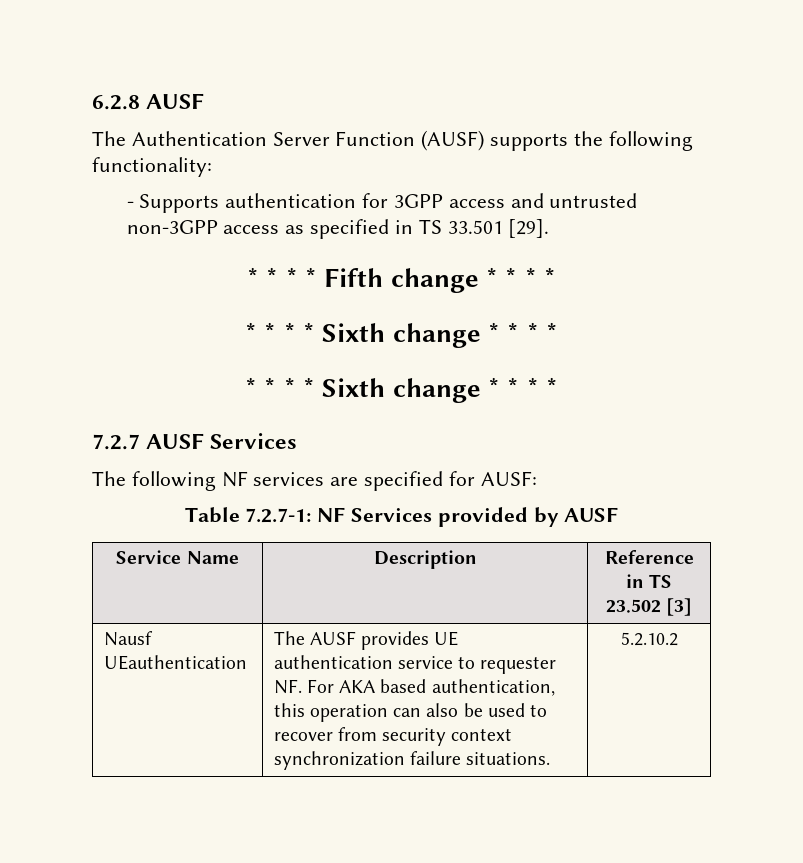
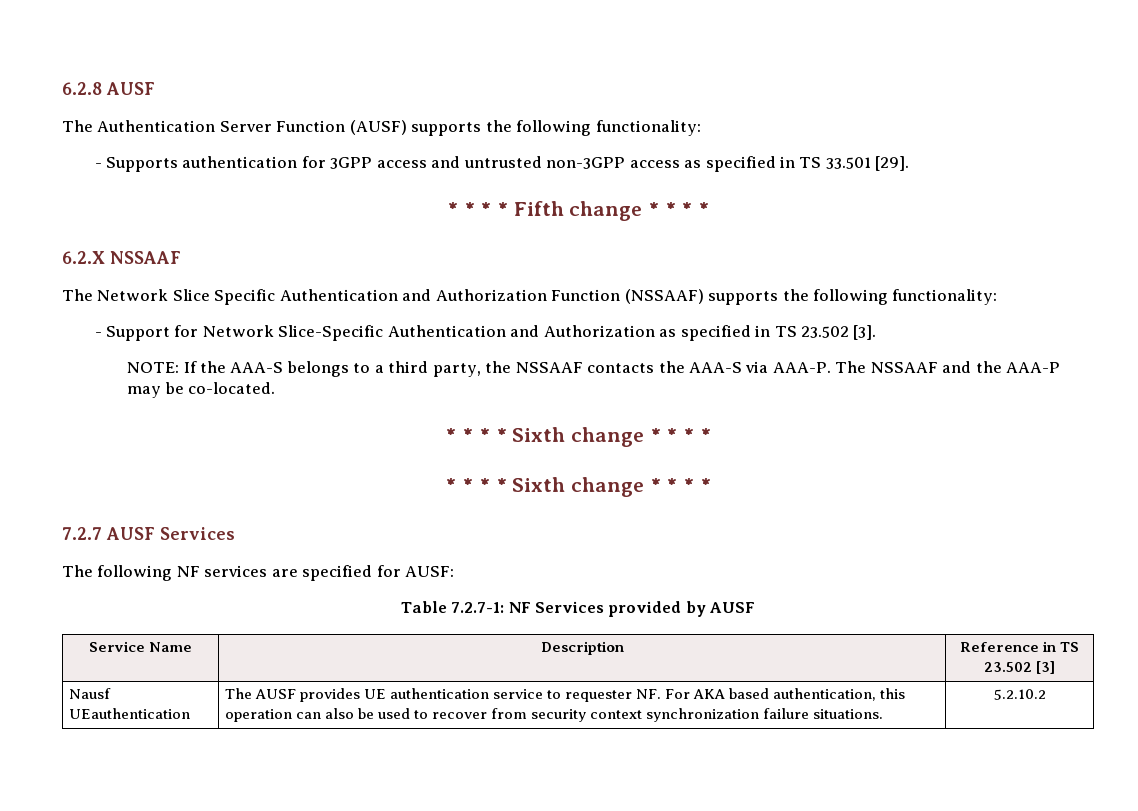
(556, 277) none -> [62,251,181,264] [62,289,998,305] [94,325,877,341] [127,361,1061,377] [127,382,276,398] // 6.2.X NSSAAF // The Network Slice Specific Authentication and Authorization Function (NSSAAF) supports the following functionality: // - Support for Network Slice-Specific Authentication and Authorization as specified in TS 23.502 [3]. // NOTE: If the AAA-S belongs to a third party, the NSSAAF contacts the AAA-S via AAA-P. The NSSAAF and the AAA-P may be co-located.

